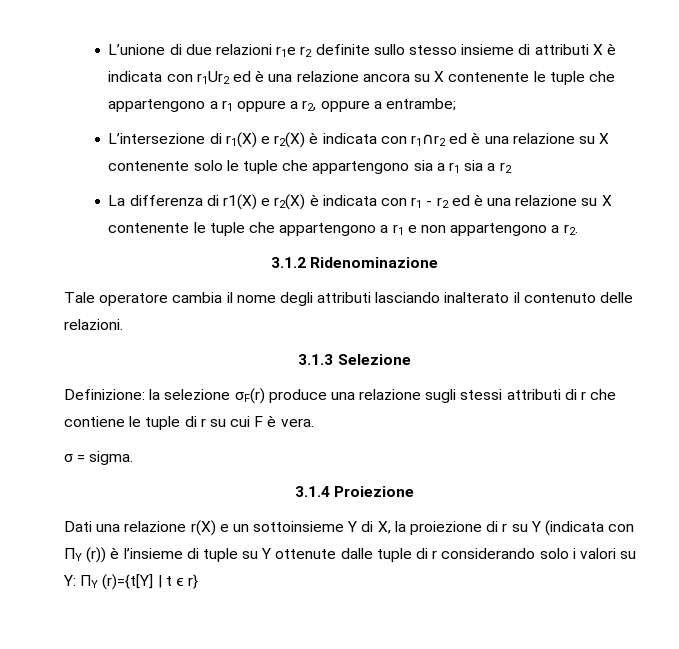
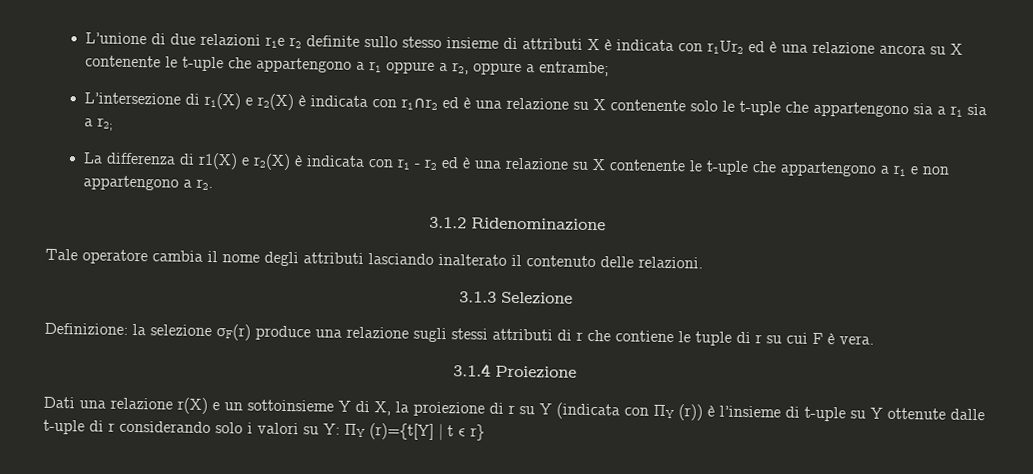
[549,71,585,85] tuple -> [182,56,225,72] t-uple
[243,160,279,174] tuple -> [739,100,782,116] t-uple
[499,162,512,173] r2 -> [97,117,114,131] r2;
[209,222,245,236] tuple -> [706,160,750,176] t-uple
[64,451,134,465] // σ = sigma. -> (874, 340) none
[202,548,238,562] tuple -> [804,406,846,422] t-uple
[376,548,412,562] tuple -> [43,419,85,435] t-uple

